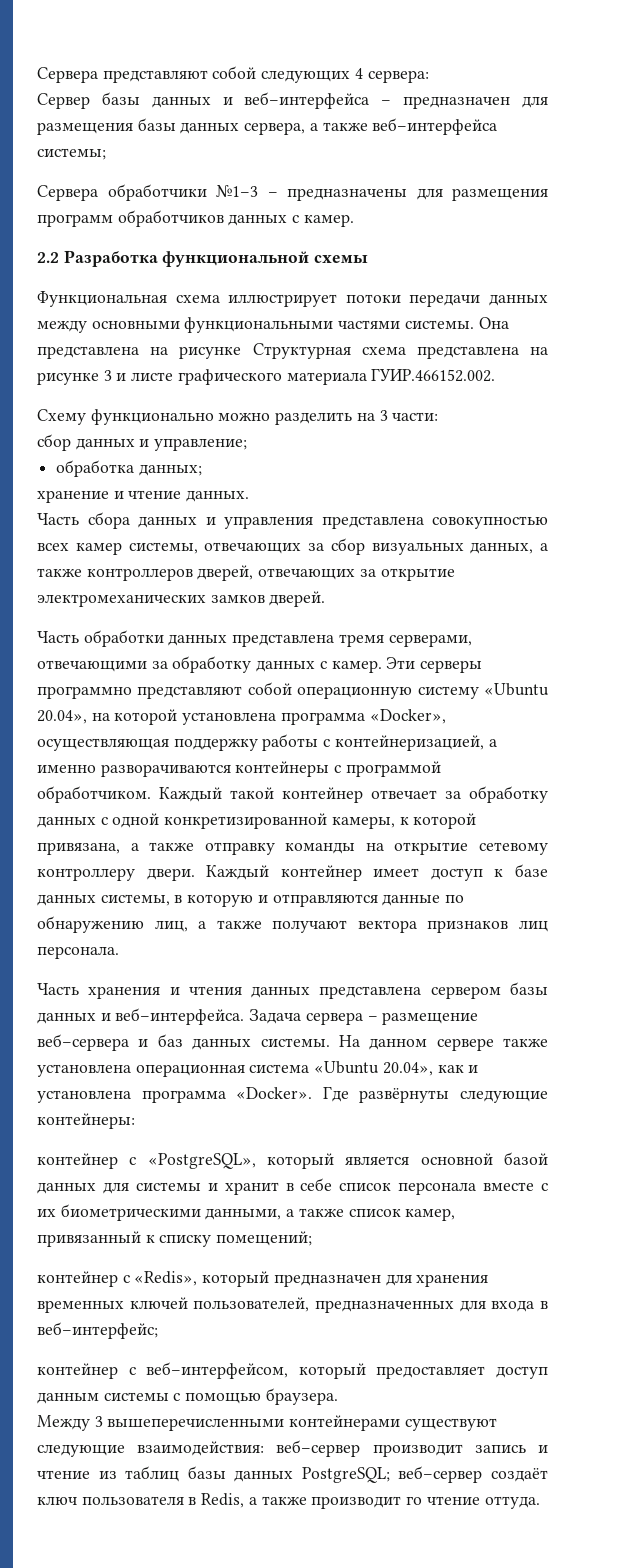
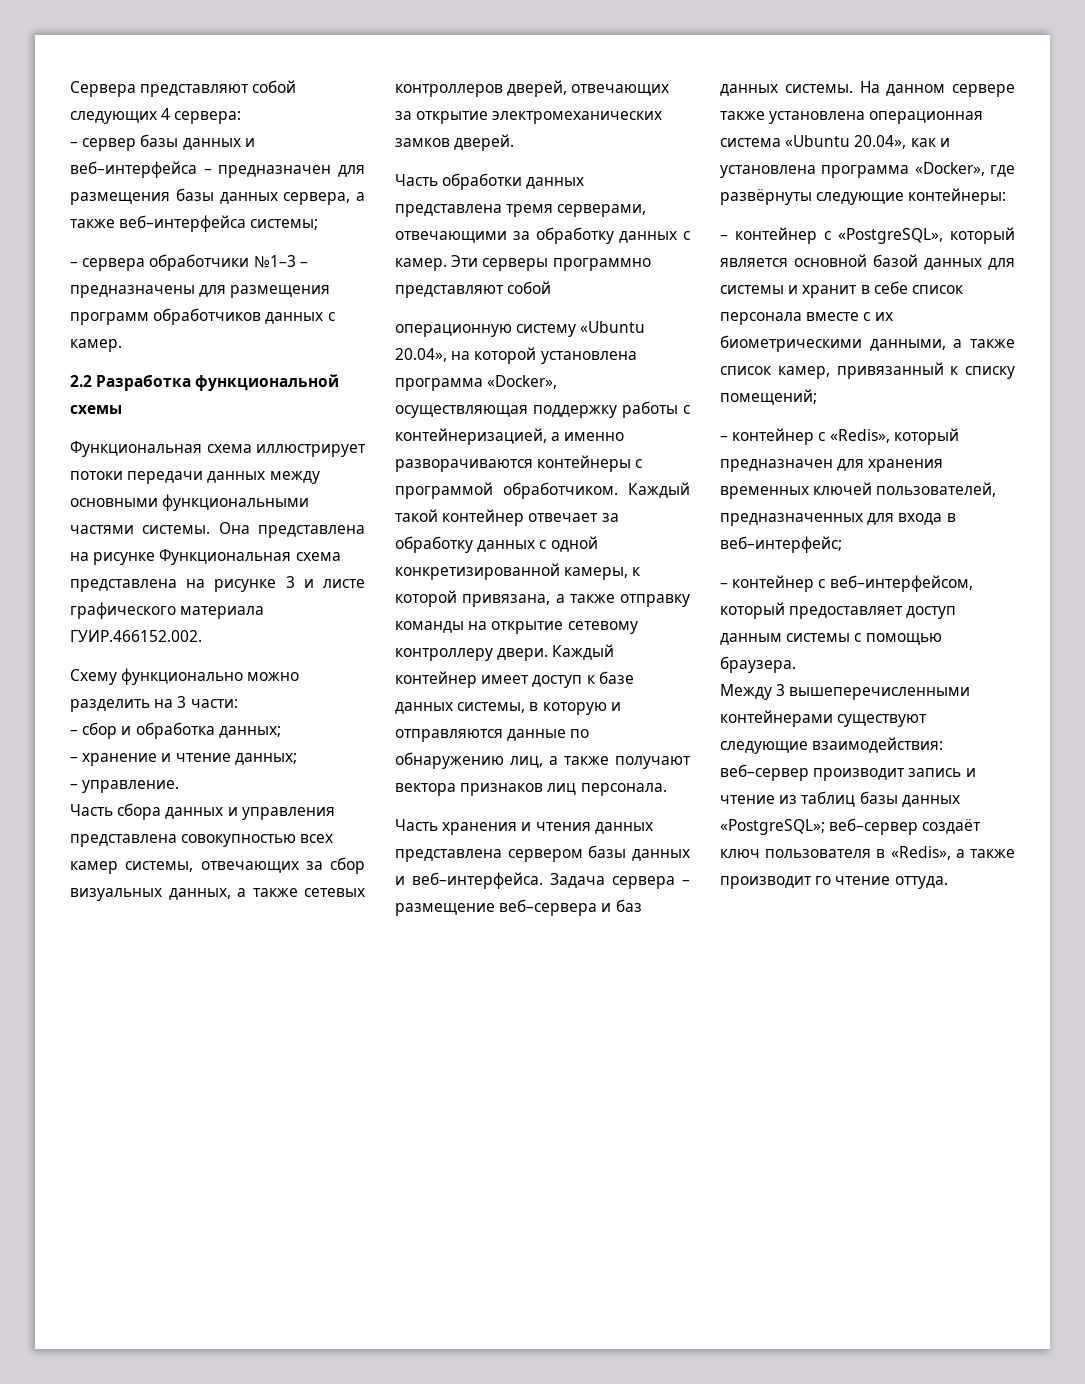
[37,93,90,109] Сервер -> [70,138,137,151] – сервер
[37,185,98,201] Сервера -> [70,258,146,271] – сервера
[252,343,351,359] Структурная -> [159,549,292,565] Функциональная
[37,434,248,451] сбор данных и управление; // -> [70,722,132,739] – сбор и
(202, 470) none -> [70,757,78,762] –
[186,490,250,502] данных. -> [234,753,297,765] [70,780,180,793] данных; // – управление.
(82, 572) none -> [304,888,365,897] сетевых
(292, 688) none -> (552, 287) //
[236,1086,349,1102] «Docker». Где -> [914,162,1015,177] «Docker», где
(135, 1121) none -> [720,235,728,240] –
(313, 1238) none -> [720,436,728,441] –
(158, 1330) none -> [720,583,728,588] –
[301,1467,390,1483] PostgreSQL; -> [720,819,825,835] «PostgreSQL»;
[201,1493,245,1508] Redis, -> [890,846,951,860] «Redis»,

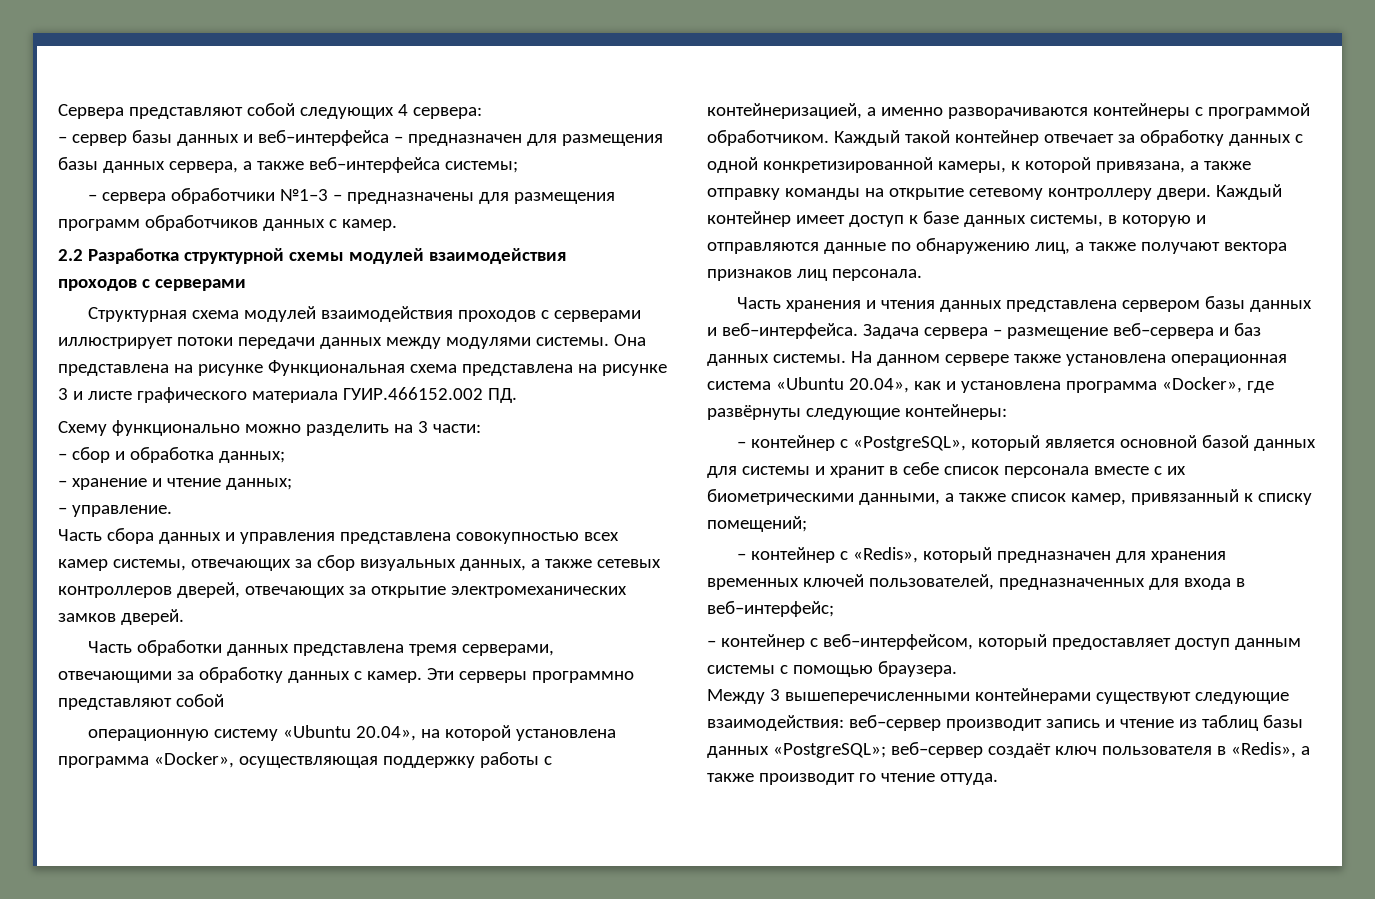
[195,374,340,391] функциональной -> [183,248,284,264] структурной
[70,441,252,457] // Функциональная схема -> [348,248,566,264] [58,279,246,291] [87,306,641,322] модулей взаимодействия // проходов с серверами // Структурная схема модулей взаимодействия проходов с серверами
[70,494,310,511] [70,525,134,534] основными функциональными частями -> [445,337,531,349] модулями
[70,630,202,642] ГУИР.466152.002. -> [342,387,517,403] ГУИР.466152.002 ПД.

